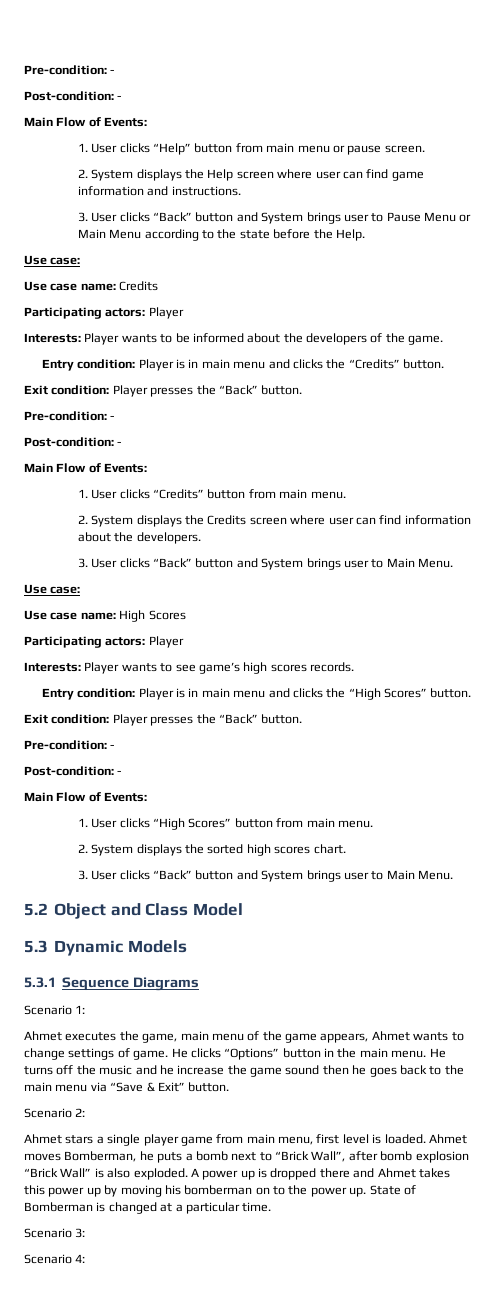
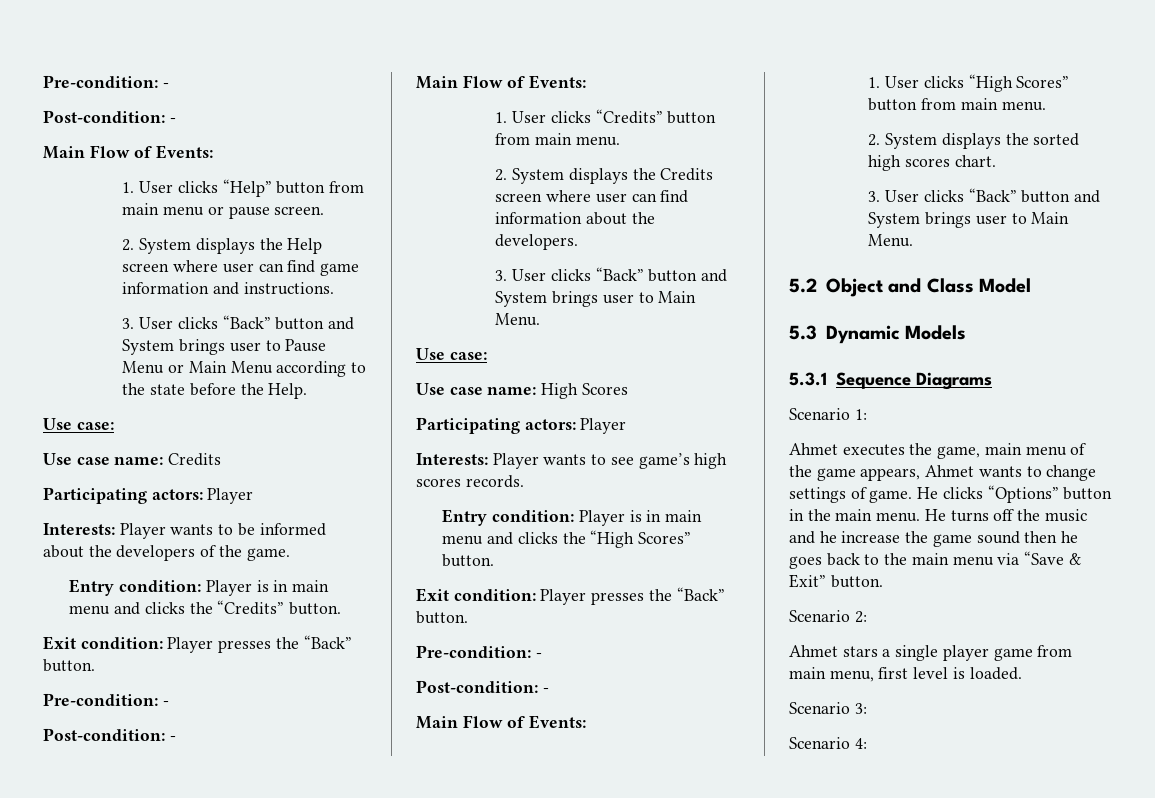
[428,1134,467,1144] [24,1151,469,1163] [24,1168,450,1180] [24,1185,416,1197] [24,1202,272,1214] Ahmet moves Bomberman, he puts a bomb next to “Brick Wall”, after bomb explosion “Brick Wall” is also exploded. A power up is dropped there and Ahmet takes this power up by moving his bomberman on to the power up. State of Bomberman is changed at a particular time. -> (1022, 673) none

